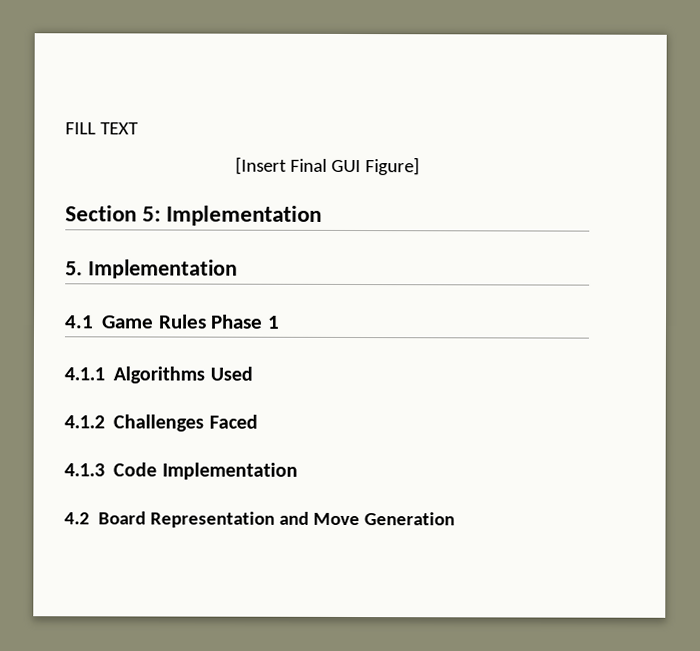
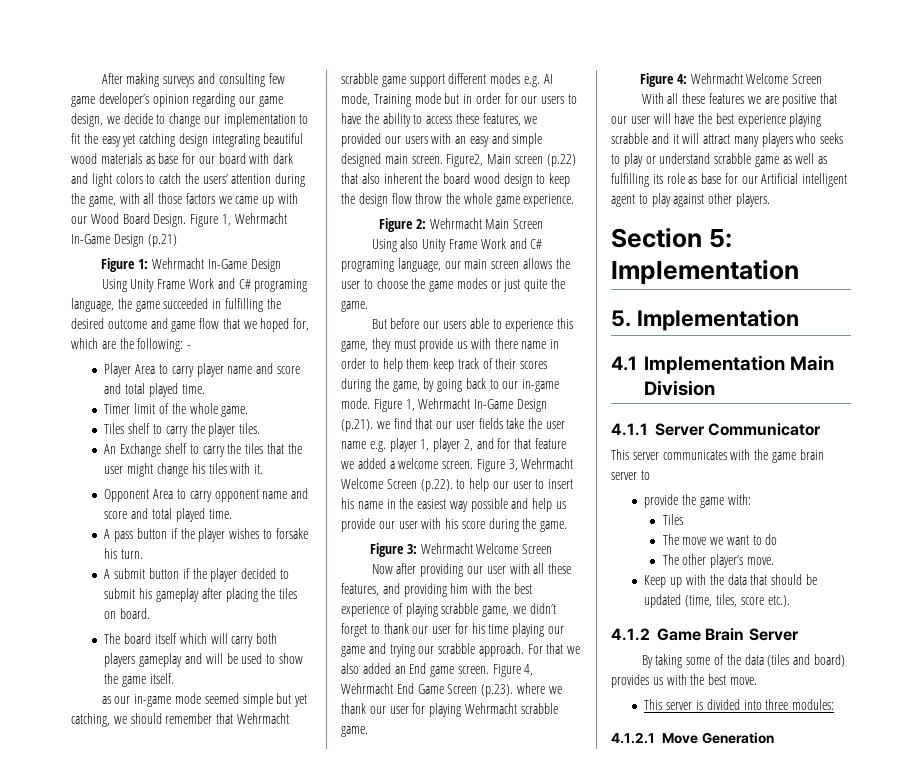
[65,122,139,135] [235,156,420,176] FILL TEXT // [Insert Final GUI Figure] -> [101,73,285,87] [71,93,283,107] [71,113,309,127] [71,133,304,147] [71,153,294,164] [71,173,306,187] [71,193,299,207] [71,213,287,227] [71,234,177,247] [101,258,281,272] [101,278,308,292] [71,298,281,312] [71,318,310,332] [71,338,192,352] [104,363,300,377] [104,383,205,397] [104,403,249,417] [104,423,261,437] [104,443,302,457] [104,463,264,477] [104,488,309,502] [104,508,232,522] [104,528,308,542] [104,548,144,559] [104,568,289,582] [104,588,298,602] [104,608,151,619] [104,633,278,647] [104,653,303,667] [104,673,175,687] [101,693,308,707] [71,713,289,727] [341,73,553,87] [341,93,578,107] [341,113,538,127] [341,133,543,147] [341,153,576,167] [341,173,571,187] [341,193,575,207] [378,218,544,232] [371,238,543,252] [341,258,570,272] [341,278,566,292] [341,301,368,312] [371,318,574,332] [341,338,560,352] [341,358,548,372] [341,378,560,392] [341,398,547,412] [341,418,566,432] [341,438,567,452] [341,458,574,472] [341,478,574,492] [341,498,567,512] [341,518,568,532] [369,543,553,557] [371,563,572,577] [341,583,532,597] [341,603,556,617] [341,623,565,637] [341,643,581,657] [341,663,534,677] [341,683,562,697] [341,703,558,717] [341,726,368,737] [639,73,823,87] [641,93,838,107] [611,113,822,127] [611,133,844,147] [611,153,828,167] [611,173,848,187] [611,193,770,207] After making surveys and consulting few game developer’s opinion regarding our game design, we decide to change our implementation to fit the easy yet catching design integrating beautiful wood materials as base for our board with dark and light colors to catch the users’ attention during the game, with all those factors we came up with our Wood Board Design. Figure 1, Wehrmacht In-Game Design (p.21) // Figure 1: Wehrmacht In-Game Design // Using Unity Frame Work and C# programing language, the game succeeded in fulfilling the desired outcome and game flow that we hoped for, which are the following: - // Player Area to carry player name and score and total played time. // Timer limit of the whole game. // Tiles shelf to carry the player tiles. // An Exchange shelf to carry the tiles that the user might change his tiles with it. // Opponent Area to carry opponent name and score and total played time. // A pass button if the player wishes to forsake his turn. // A submit button if the player decided to submit his gameplay after placing the tiles on board. // The board itself which will carry both players gameplay and will be used to show the game itself. // as our in-game mode seemed simple but yet catching, we should remember that Wehrmacht scrabble game support different modes e.g. AI mode, Training mode but in order for our users to have the ability to access these features, we provided our users with an easy and simple designed main screen. Figure2, Main screen (p.22) that also inherent the board wood design to keep the design flow throw the whole game experience. // Figure 2: Wehrmacht Main Screen // Using also Unity Frame Work and C# programing language, our main screen allows the user to choose the game modes or just quite the game. // But before our users able to experience this game, they must provide us with there name in order to help them keep track of their scores during the game, by going back to our in-game mode. Figure 1, Wehrmacht In-Game Design (p.21). we find that our user fields take the user name e.g. player 1, player 2, and for that feature we added a welcome screen. Figure 3, Wehrmacht Welcome Screen (p.22). to help our user to insert his name in the easiest way possible and help us provide our user with his score during the game. // Figure 3: Wehrmacht Welcome Screen // Now after providing our user with all these features, and providing him with the best experience of playing scrabble game, we didn’t forget to thank our user for his time playing our game and trying our scrabble approach. For that we also added an End game screen. Figure 4, Wehrmacht End Game Screen (p.23). where we thank our user for playing Wehrmacht scrabble game. // Figure 4: Wehrmacht Welcome Screen // With all these features we are positive that our user will have the best experience playing scrabble and it will attract many players who seeks to play or understand scrabble game as well as fulfilling its role as base for our Artificial intelligent agent to play against other players.
[101,314,280,329] [64,366,253,384] [64,414,258,432] [64,462,298,480] [64,511,310,528] Game Rules Phase 1 // 4.1.1 Algorithms Used // 4.1.2 Challenges Faced // 4.1.3 Code Implementation // 4.2 Board Representation and -> [644,355,835,374] [644,380,715,396] [611,423,822,436] [611,449,824,463] [611,470,650,480] [644,494,751,508] [662,514,683,525] [662,534,778,545] [662,554,774,568] [644,574,817,588] [644,594,790,608] [611,628,799,641] [641,654,845,668] [611,674,757,688] [644,699,835,710] [611,732,655,744] Implementation Main Division // 4.1.1 Server Communicator // This server communicates with the game brain server to // provide the game with: // Tiles // The move we want to do // The other player’s move. // Keep up with the data that should be updated (time, tiles, score etc.). // 4.1.2 Game Brain Server // By taking some of the data (tiles and board) provides us with the best move. // This server is divided into three modules: // 4.1.2.1

